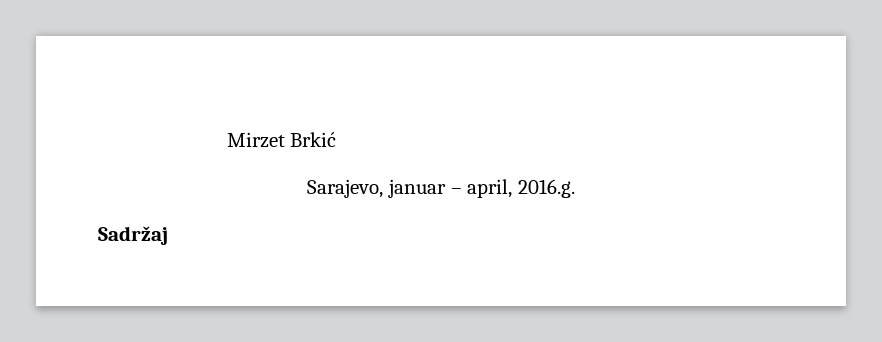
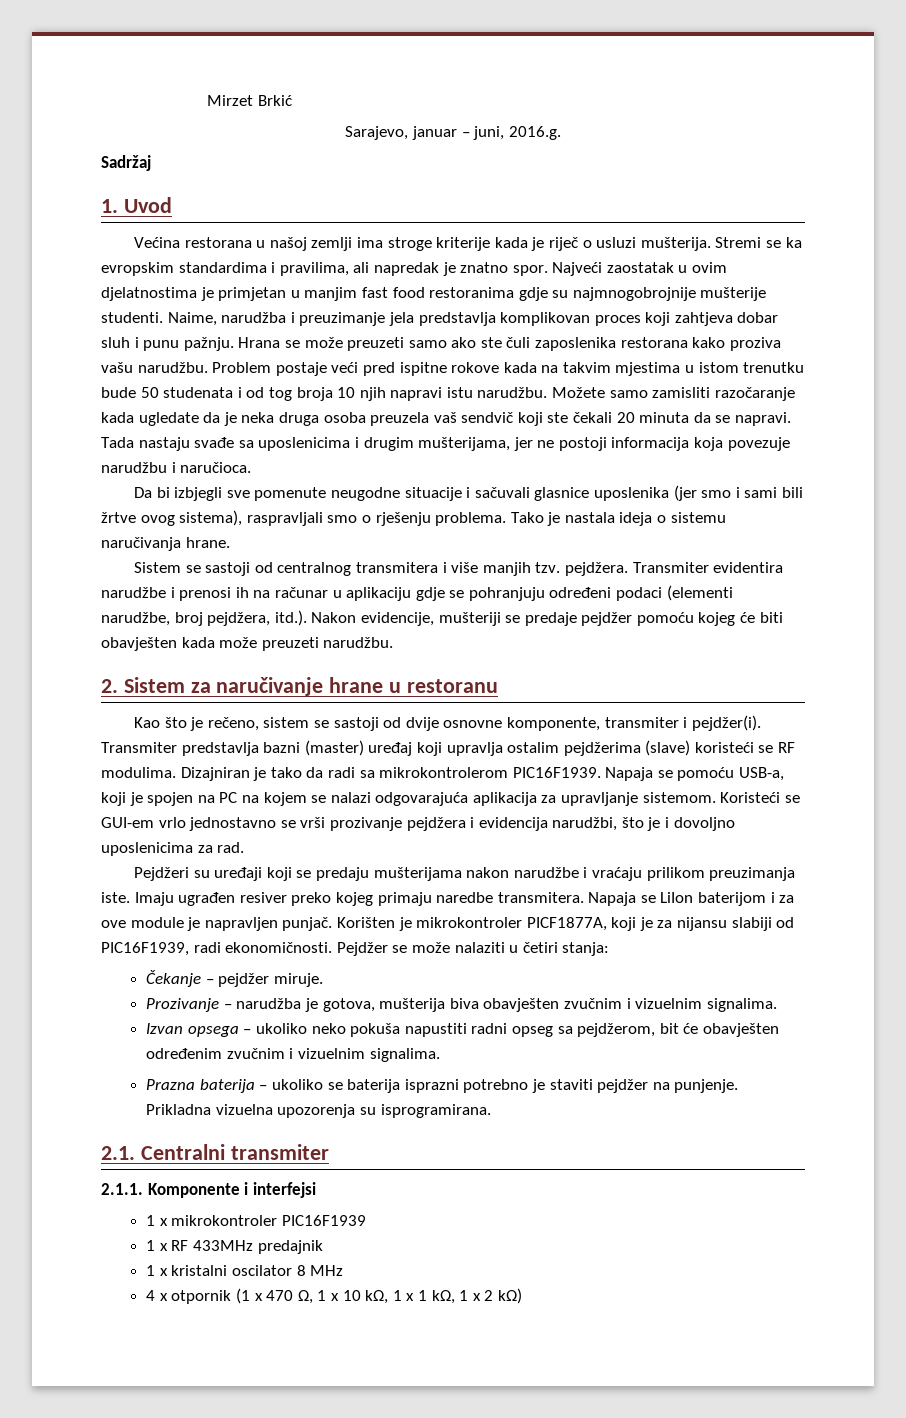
[467,179,513,198] april, -> [473,126,505,140] juni,
(168, 235) none -> [101,197,172,213] [134,237,802,251] [101,262,728,276] [101,287,767,301] [101,312,779,326] [101,337,781,351] [101,362,805,376] [101,387,795,401] [101,412,792,426] [101,437,790,451] [101,462,252,473] [134,485,803,501] [101,510,726,526] [101,537,230,551] [134,562,784,576] [101,585,733,601] [101,610,783,626] [101,637,394,651] [101,677,498,696] [134,715,761,731] [101,740,796,756] [101,767,785,781] [101,792,800,806] [101,817,735,831] [101,842,245,856] [134,867,796,881] [101,892,795,906] [101,917,795,931] [101,942,610,956] [146,970,324,987] [146,998,777,1012] [146,1023,779,1037] [146,1048,440,1062] [146,1079,739,1093] [146,1104,491,1118] [101,1144,329,1160] [101,1182,316,1198] [146,1215,367,1226] [146,1240,323,1254] [146,1265,344,1276] [146,1288,522,1304] // 1. Uvod // Većina restorana u našoj zemlji ima stroge kriterije kada je riječ o usluzi mušterija. Stremi se ka evropskim standardima i pravilima, ali napredak je znatno spor. Najveći zaostatak u ovim djelatnostima je primjetan u manjim fast food restoranima gdje su najmnogobrojnije mušterije studenti. Naime, narudžba i preuzimanje jela predstavlja komplikovan proces koji zahtjeva dobar sluh i punu pažnju. Hrana se može preuzeti samo ako ste čuli zaposlenika restorana kako proziva vašu narudžbu. Problem postaje veći pred ispitne rokove kada na takvim mjestima u istom trenutku bude 50 studenata i od tog broja 10 njih napravi istu narudžbu. Možete samo zamisliti razočaranje kada ugledate da je neka druga osoba preuzela vaš sendvič koji ste čekali 20 minuta da se napravi. Tada nastaju svađe sa uposlenicima i drugim mušterijama, jer ne postoji informacija koja povezuje narudžbu i naručioca. // Da bi izbjegli sve pomenute neugodne situacije i sačuvali glasnice uposlenika (jer smo i sami bili žrtve ovog sistema), raspravljali smo o rješenju problema. Tako je nastala ideja o sistemu naručivanja hrane. // Sistem se sastoji od centralnog transmitera i više manjih tzv. pejdžera. Transmiter evidentira narudžbe i prenosi ih na računar u aplikaciju gdje se pohranjuju određeni podaci (elementi narudžbe, broj pejdžera, itd.). Nakon evidencije, mušteriji se predaje pejdžer pomoću kojeg će biti obavješten kada može preuzeti narudžbu. // 2. Sistem za naručivanje hrane u restoranu // Kao što je rečeno, sistem se sastoji od dvije osnovne komponente, transmiter i pejdžer(i). Transmiter predstavlja bazni (master) uređaj koji upravlja ostalim pejdžerima (slave) koristeći se RF modulima. Dizajniran je tako da radi sa mikrokontrolerom PIC16F1939. Napaja se pomoću USB-a, koji je spojen na PC na kojem se nalazi odgovarajuća aplikacija za upravljanje sistemom. Koristeći se GUI-em vrlo jednostavno se vrši prozivanje pejdžera i evidencija narudžbi, što je i dovoljno uposlenicima za rad. // Pejdžeri su uređaji koji se predaju mušterijama nakon narudžbe i vraćaju prilikom preuzimanja iste. Imaju ugrađen resiver preko kojeg primaju naredbe transmitera. Napaja se LiIon baterijom i za ove module je napravljen punjač. Korišten je mikrokontroler PICF1877A, koji je za nijansu slabiji od PIC16F1939, radi ekonomičnosti. Pejdžer se može nalaziti u četiri stanja: // Čekanje – pejdžer miruje. // Prozivanje – narudžba je gotova, mušterija biva obavješten zvučnim i vizuelnim signalima. // Izvan opsega – ukoliko neko pokuša napustiti radni opseg sa pejdžerom, bit će obavješten određenim zvučnim i vizuelnim signalima. // Prazna baterija – ukoliko se baterija isprazni potrebno je staviti pejdžer na punjenje. Prikladna vizuelna upozorenja su isprogramirana. // 2.1. Centralni transmiter // 2.1.1. Komponente i interfejsi // 1 x mikrokontroler PIC16F1939 // 1 x RF 433MHz predajnik // 1 x kristalni oscilator 8 MHz // 4 x otpornik (1 x 470 Ω, 1 x 10 kΩ, 1 x 1 kΩ, 1 x 2 kΩ)

